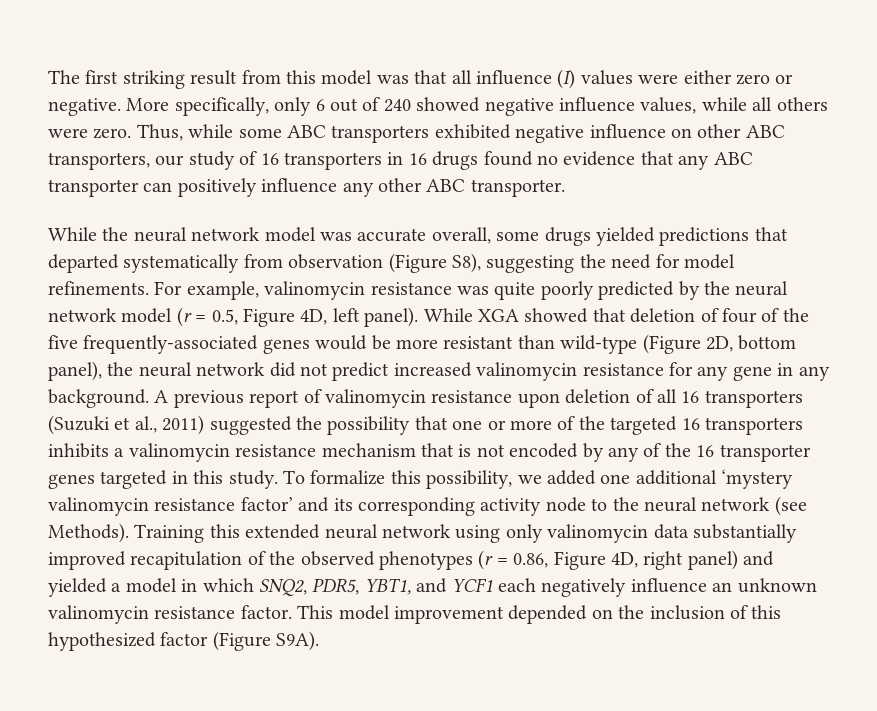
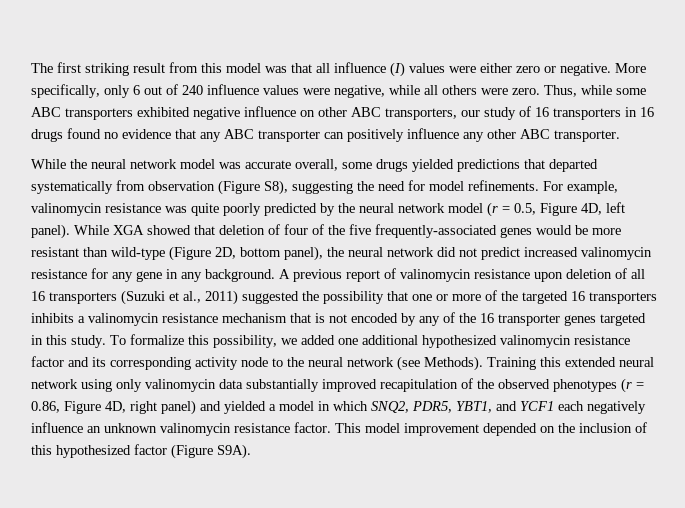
[416,97,697,116] showed negative influence values, -> [207,84,385,98] influence values were negative,
[721,469,794,489] [48,497,293,516] ‘mystery valinomycin resistance factor’ -> [422,335,630,348] [31,356,64,367] hypothesized valinomycin resistance factor

